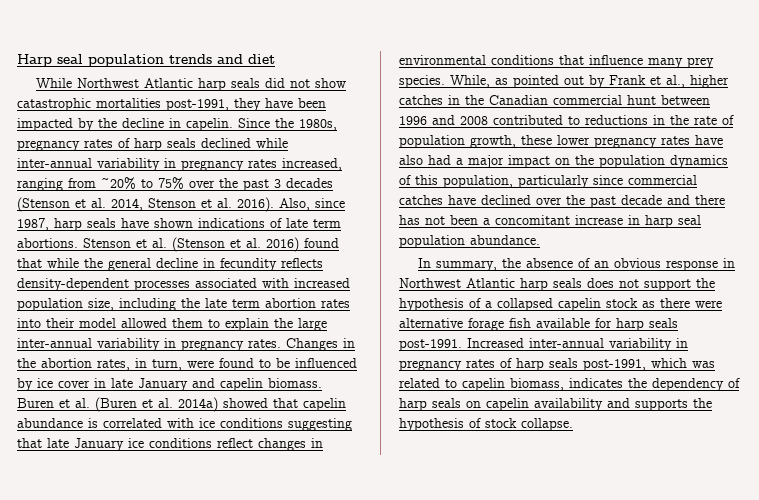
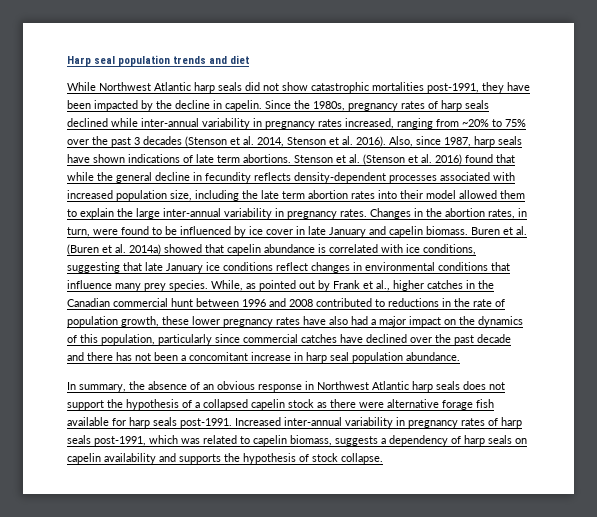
[220,418,283,428] conditions -> [423,244,476,255] conditions,
[599,155,665,168] population -> (475, 320) none
[569,378,647,388] indicates the -> [335,436,386,446] suggests a

